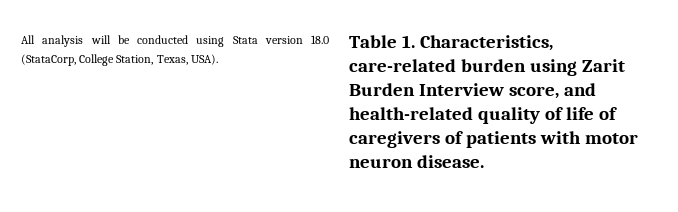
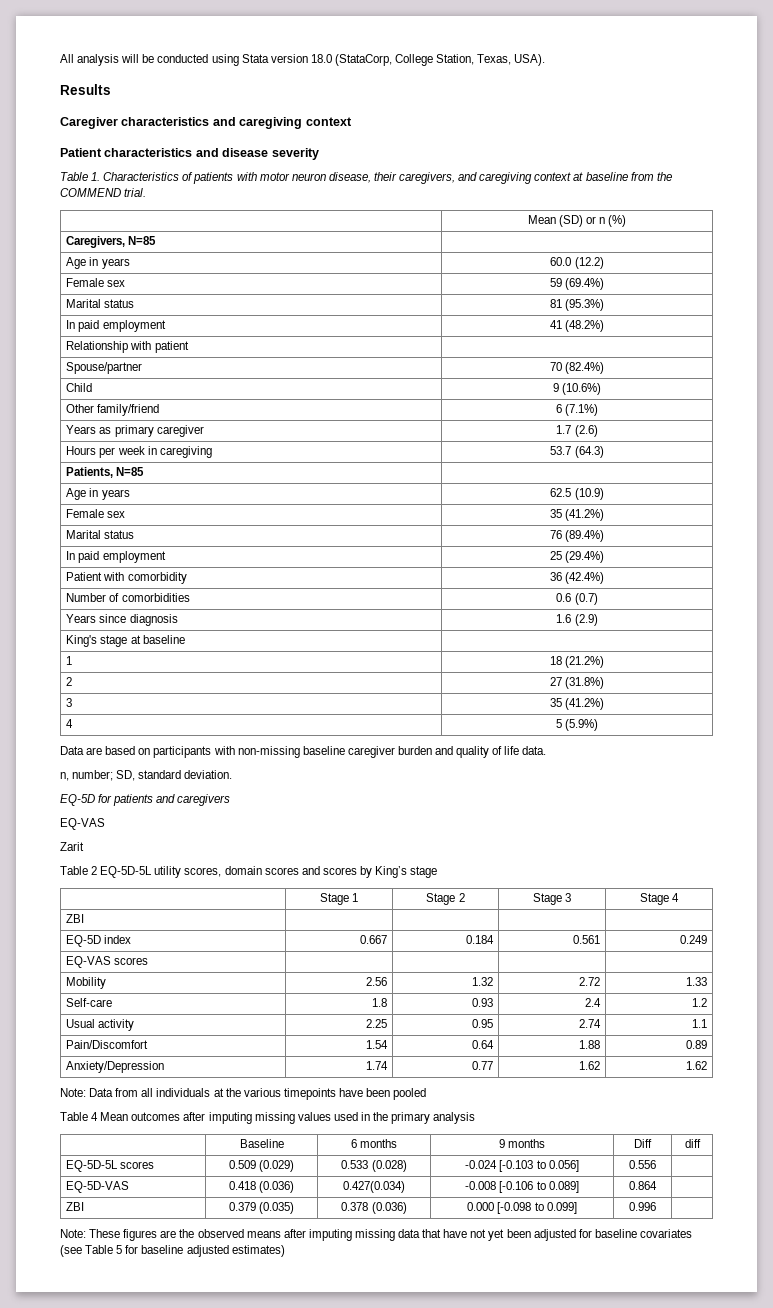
[349,35,553,51] [349,59,625,76] [349,83,596,99] [349,107,617,124] [349,131,440,148] Table 1. Characteristics, care-related burden using Zarit Burden Interview score, and health-related quality of life of caregivers -> [60,84,111,95] [60,117,352,129] [60,148,319,160] [60,172,180,181] Results // Caregiver characteristics and caregiving context // Patient characteristics and disease severity // Table 1. Characteristics
[416,155,484,168] disease. -> [328,172,672,184] [60,188,147,197] [527,215,627,227] [66,236,157,248] [66,257,130,269] [550,257,604,269] [66,278,126,287] [549,278,605,290] [66,299,135,308] [549,299,605,311] [66,320,166,332] [549,320,605,332] [66,341,189,353] [66,362,143,374] [549,362,605,374] [66,383,93,392] [552,383,602,395] [66,404,160,416] [555,404,599,416] [66,425,204,437] [556,425,598,437] [66,446,212,458] [550,446,604,458] [66,467,145,478] [66,488,130,500] [550,488,604,500] [66,509,126,518] [549,509,605,521] [66,530,135,539] [549,530,605,542] [66,551,166,563] [549,551,605,563] [66,572,187,584] [549,572,605,584] [66,593,190,602] [556,593,598,605] [66,614,178,626] [556,614,598,626] [66,635,185,647] [66,656,73,665] [549,656,605,668] [66,677,73,686] [549,677,605,689] [66,698,73,707] [549,698,605,710] [66,719,74,728] [555,719,599,731] [60,746,547,758] [60,770,233,781] [60,794,231,806] [60,818,105,830] [60,842,84,851] [60,866,438,878] [319,893,359,905] [426,893,465,905] [532,893,572,905] [639,893,680,905] [66,914,85,923] [66,935,132,947] [359,935,387,944] [465,935,494,944] [572,935,600,944] [679,935,707,944] [66,956,149,968] [66,977,107,989] [365,977,387,986] [471,977,493,986] [578,977,600,986] [685,977,707,986] [66,998,113,1007] [371,998,387,1007] [471,998,493,1007] [584,998,601,1007] [691,998,707,1007] [66,1019,135,1031] [365,1019,387,1028] [471,1019,493,1028] [578,1019,601,1028] [691,1019,707,1028] [66,1040,149,1049] [365,1040,388,1049] [471,1040,494,1049] [578,1040,600,1049] [685,1040,707,1049] [66,1061,165,1073] [365,1061,388,1070] [471,1061,493,1070] [578,1061,600,1070] [685,1061,707,1070] [60,1088,427,1100] [60,1112,476,1124] [239,1139,284,1148] [350,1139,398,1148] [498,1139,546,1148] [634,1139,652,1148] [684,1139,701,1148] [66,1160,155,1172] [228,1160,295,1172] [341,1160,407,1172] [465,1160,579,1172] [629,1160,656,1169] [66,1181,130,1193] [228,1181,295,1193] [343,1181,405,1193] [465,1181,579,1193] [629,1181,657,1190] [66,1202,85,1211] [228,1202,295,1214] [341,1202,407,1214] [467,1202,577,1214] [629,1202,656,1211] [60,1229,692,1241] [60,1245,285,1257] disease, their caregivers, and caregiving context at baseline from the COMMEND trial. // | Mean (SD) or n (%) // Caregivers, N=85 | // Age in years | 60.0 (12.2) // Female sex | 59 (69.4%) // Marital status | 81 (95.3%) // In paid employment | 41 (48.2%) // Relationship with patient | // Spouse/partner | 70 (82.4%) // Child | 9 (10.6%) // Other family/friend | 6 (7.1%) // Years as primary caregiver | 1.7 (2.6) // Hours per week in caregiving | 53.7 (64.3) // Patients, N=85 | // Age in years | 62.5 (10.9) // Female sex | 35 (41.2%) // Marital status | 76 (89.4%) // In paid employment | 25 (29.4%) // Patient with comorbidity | 36 (42.4%) // Number of comorbidities | 0.6 (0.7) // Years since diagnosis | 1.6 (2.9) // King's stage at baseline | // 1 | 18 (21.2%) // 2 | 27 (31.8%) // 3 | 35 (41.2%) // 4 | 5 (5.9%) // Data are based on participants with non-missing baseline caregiver burden and quality of life data. // n, number; SD, standard deviation. // EQ-5D for patients and caregivers // EQ-VAS // Zarit // Table 2 EQ-5D-5L utility scores, domain scores and scores by King’s stage // | Stage 1 | Stage 2 | Stage 3 | Stage 4 // ZBI | | | | // EQ-5D index | 0.667 | 0.184 | 0.561 | 0.249 // EQ-VAS scores | | | | // Mobility | 2.56 | 1.32 | 2.72 | 1.33 // Self-care | 1.8 | 0.93 | 2.4 | 1.2 // Usual activity | 2.25 | 0.95 | 2.74 | 1.1 // Pain/Discomfort | 1.54 | 0.64 | 1.88 | 0.89 // Anxiety/Depression | 1.74 | 0.77 | 1.62 | 1.62 // Note: Data from all individuals at the various timepoints have been pooled // Table 4 Mean outcomes after imputing missing values used in the primary analysis // | Baseline | 6 months | 9 months | Diff | diff // EQ-5D-5L scores | 0.509 (0.029) | 0.533 (0.028) | -0.024 [-0.103 to 0.056] | 0.556 | // EQ-5D-VAS | 0.418 (0.036) | 0.427(0.034) | -0.008 [-0.106 to 0.089] | 0.864 | // ZBI | 0.379 (0.035) | 0.378 (0.036) | 0.000 [-0.098 to 0.099] | 0.996 | // Note: These figures are the observed means after imputing missing data that have not yet been adjusted for baseline covariates (see Table 5 for baseline adjusted estimates)

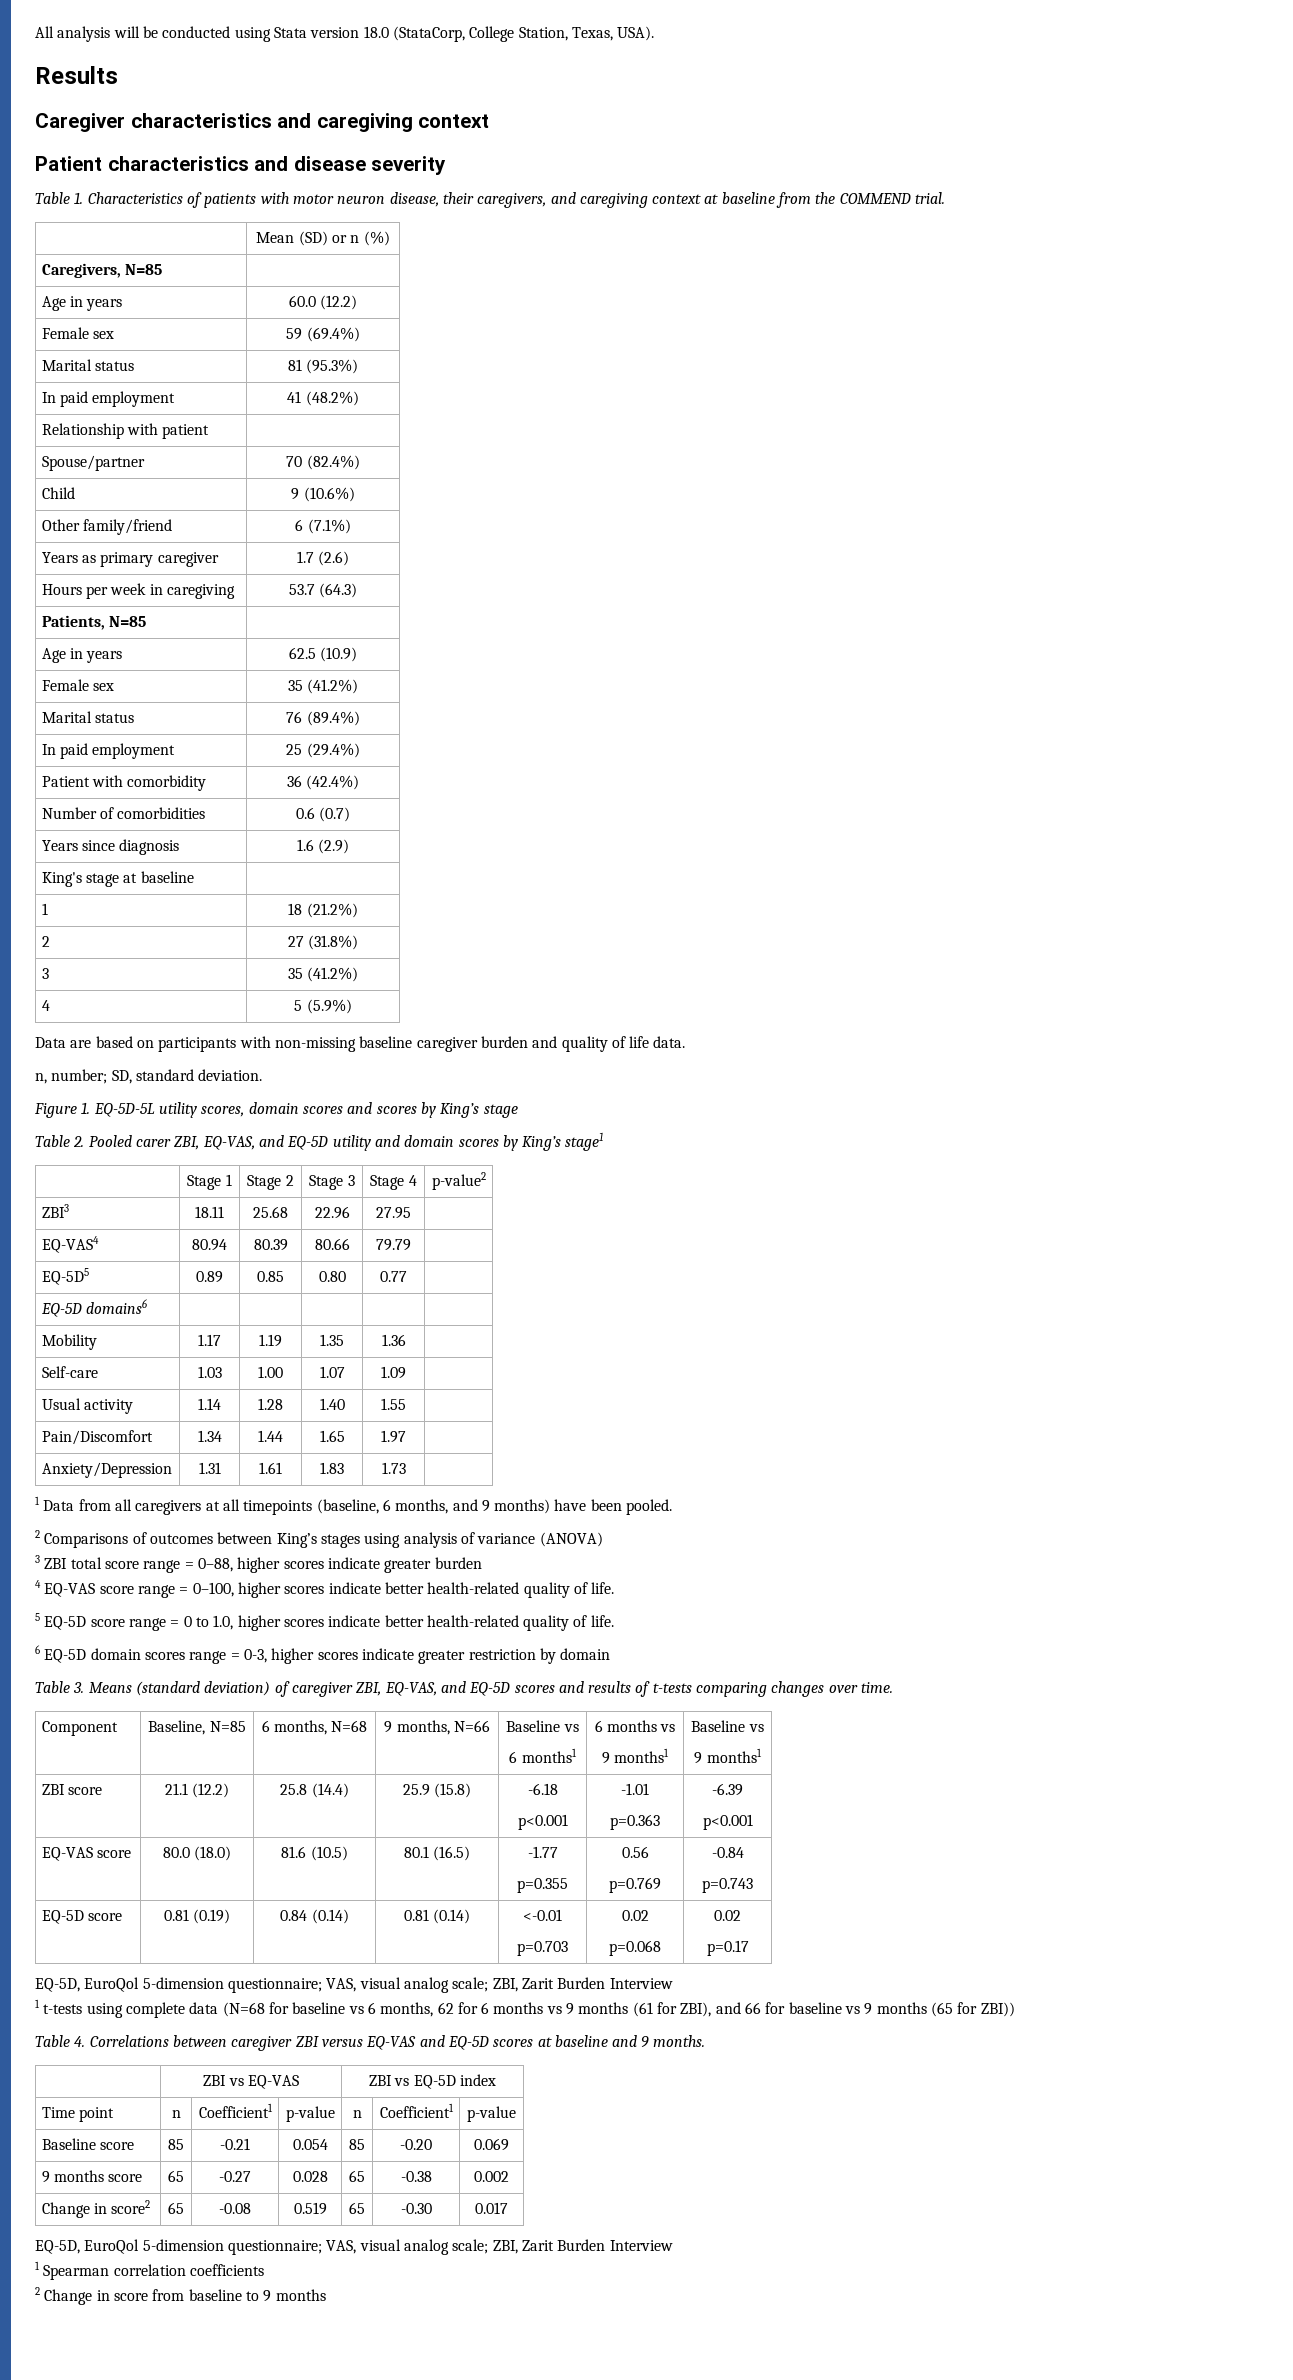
[60,794,231,806] [60,818,105,830] [60,842,84,851] [60,866,98,875] EQ-5D for patients and caregivers // EQ-VAS // Zarit // Table 2 -> [34,1102,91,1118] Figure 1.
(438, 872) none -> [35,1132,604,1151] // Table 2. Pooled carer ZBI, EQ-VAS, and EQ-5D utility and domain scores by King’s stage1
[66,914,85,923] [66,935,132,947] [359,935,387,944] [465,935,494,944] [572,935,600,944] [679,935,707,944] [66,956,149,968] [66,977,107,989] [365,977,387,986] [471,977,493,986] [578,977,600,986] [685,977,707,986] [66,998,113,1007] [371,998,387,1007] [471,998,493,1007] [584,998,601,1007] [691,998,707,1007] [66,1019,135,1031] [365,1019,387,1028] [471,1019,493,1028] [578,1019,601,1028] [691,1019,707,1028] [66,1040,149,1049] [365,1040,388,1049] [471,1040,494,1049] [578,1040,600,1049] [685,1040,707,1049] [66,1061,165,1073] [365,1061,388,1070] [471,1061,493,1070] [578,1061,600,1070] [685,1061,707,1070] [60,1088,427,1100] [60,1112,476,1124] [239,1139,284,1148] [350,1139,398,1148] [498,1139,546,1148] [634,1139,652,1148] [684,1139,701,1148] [66,1160,155,1172] [228,1160,295,1172] [341,1160,407,1172] [465,1160,579,1172] [629,1160,656,1169] [66,1181,130,1193] [228,1181,295,1193] [343,1181,405,1193] [465,1181,579,1193] [629,1181,657,1190] [66,1202,85,1211] [228,1202,295,1214] [341,1202,407,1214] [467,1202,577,1214] [629,1202,656,1211] [60,1229,692,1241] [60,1245,285,1257] // ZBI | | | | // EQ-5D index | 0.667 | 0.184 | 0.561 | 0.249 // EQ-VAS scores | | | | // Mobility | 2.56 | 1.32 | 2.72 | 1.33 // Self-care | 1.8 | 0.93 | 2.4 | 1.2 // Usual activity | 2.25 | 0.95 | 2.74 | 1.1 // Pain/Discomfort | 1.54 | 0.64 | 1.88 | 0.89 // Anxiety/Depression | 1.74 | 0.77 | 1.62 | 1.62 // Note: Data from all individuals at the various timepoints have been pooled // Table 4 Mean outcomes after imputing missing values used in the primary analysis // | Baseline | 6 months | 9 months | Diff | diff // EQ-5D-5L scores | 0.509 (0.029) | 0.533 (0.028) | -0.024 [-0.103 to 0.056] | 0.556 | // EQ-5D-VAS | 0.418 (0.036) | 0.427(0.034) | -0.008 [-0.106 to 0.089] | 0.864 | // ZBI | 0.379 (0.035) | 0.378 (0.036) | 0.000 [-0.098 to 0.099] | 0.996 | // Note: These figures are the observed means after imputing missing data that have not yet been adjusted for baseline covariates (see Table 5 for baseline adjusted estimates) -> [431,1172,486,1190] [41,1204,69,1218] [195,1206,224,1218] [253,1206,288,1218] [314,1206,350,1219] [376,1207,411,1219] [41,1236,99,1253] [192,1239,227,1251] [253,1239,288,1251] [314,1238,350,1250] [376,1239,411,1251] [41,1268,89,1285] [196,1271,223,1283] [257,1271,284,1282] [318,1271,346,1282] [380,1271,407,1282] [40,1299,148,1317] [41,1334,97,1350] [198,1334,221,1346] [259,1334,282,1347] [320,1334,344,1346] [381,1334,406,1346] [41,1366,98,1378] [197,1366,222,1378] [258,1366,283,1378] [319,1366,345,1378] [381,1366,406,1379] [41,1398,134,1414] [198,1398,221,1410] [258,1398,283,1410] [319,1398,345,1410] [381,1398,406,1410] [41,1430,153,1445] [197,1430,222,1442] [258,1430,283,1442] [319,1430,345,1442] [381,1430,406,1443] [41,1462,172,1478] [198,1462,221,1474] [259,1462,282,1474] [320,1462,344,1474] [381,1462,406,1474] [35,1496,673,1515] [35,1530,603,1548] [35,1555,482,1573] [35,1580,615,1598] [35,1613,614,1631] [35,1645,611,1664] [35,1681,894,1697] [41,1721,118,1736] [148,1720,246,1735] [261,1720,368,1735] [384,1720,490,1735] [506,1720,579,1732] [509,1748,577,1763] [594,1720,676,1732] [601,1748,670,1764] [691,1720,764,1732] [694,1748,762,1764] [41,1784,103,1795] [164,1783,230,1798] [280,1783,349,1798] [402,1783,472,1798] [527,1783,558,1795] [517,1814,568,1830] [621,1783,649,1795] [610,1814,660,1830] [712,1783,743,1796] [702,1814,753,1830] [41,1847,132,1861] [162,1846,232,1861] [281,1846,348,1861] [403,1846,471,1861] [527,1846,558,1858] [517,1878,568,1893] [621,1846,649,1858] [609,1877,661,1893] [711,1847,744,1858] [702,1878,753,1893] [41,1910,123,1924] [163,1909,231,1924] [280,1909,349,1924] [403,1909,471,1924] [523,1909,562,1921] [517,1941,568,1956] [621,1910,649,1921] [609,1940,661,1956] [714,1910,741,1921] [706,1940,749,1956] [35,1977,673,1993] [35,1999,1015,2018] [35,2035,705,2051] [203,2075,299,2089] [369,2074,496,2089] [41,2107,115,2122] [171,2110,181,2118] [198,2103,273,2118] [285,2106,335,2122] [352,2110,362,2118] [379,2103,454,2118] [467,2106,516,2122] [41,2138,135,2150] [168,2139,184,2150] [220,2138,250,2150] [292,2139,328,2150] [349,2139,365,2150] [400,2139,432,2150] [474,2138,509,2151] [41,2170,143,2183] [168,2170,184,2182] [219,2171,251,2182] [292,2171,328,2182] [349,2170,365,2182] [400,2171,432,2182] [474,2171,509,2182] [41,2200,151,2218] [168,2202,184,2214] [219,2203,251,2214] [293,2202,327,2215] [349,2202,365,2214] [400,2203,432,2214] [475,2202,508,2214] [35,2239,673,2255] [35,2261,264,2280] [35,2287,326,2305] | p-value2 // ZBI3 | 18.11 | 25.68 | 22.96 | 27.95 | // EQ-VAS4 | 80.94 | 80.39 | 80.66 | 79.79 | // EQ-5D5 | 0.89 | 0.85 | 0.80 | 0.77 | // EQ-5D domains6 | | | | | // Mobility | 1.17 | 1.19 | 1.35 | 1.36 | // Self-care | 1.03 | 1.00 | 1.07 | 1.09 | // Usual activity | 1.14 | 1.28 | 1.40 | 1.55 | // Pain/Discomfort | 1.34 | 1.44 | 1.65 | 1.97 | // Anxiety/Depression | 1.31 | 1.61 | 1.83 | 1.73 | // 1 Data from all caregivers at all timepoints (baseline, 6 months, and 9 months) have been pooled. // 2 Comparisons of outcomes between King’s stages using analysis of variance (ANOVA) // 3 ZBI total score range = 0–88, higher scores indicate greater burden // 4 EQ-VAS score range = 0–100, higher scores indicate better health-related quality of life. // 5 EQ-5D score range = 0 to 1.0, higher scores indicate better health-related quality of life. // 6 EQ-5D domain scores range = 0-3, higher scores indicate greater restriction by domain // Table 3. Means (standard deviation) of caregiver ZBI, EQ-VAS, and EQ-5D scores and results of t-tests comparing changes over time. // Component | Baseline, N=85 | 6 months, N=68 | 9 months, N=66 | Baseline vs // 6 months1 | 6 months vs // 9 months1 | Baseline vs // 9 months1 // ZBI score | 21.1 (12.2) | 25.8 (14.4) | 25.9 (15.8) | -6.18 // p<0.001 | -1.01 // p=0.363 | -6.39 // p<0.001 // EQ-VAS score | 80.0 (18.0) | 81.6 (10.5) | 80.1 (16.5) | -1.77 // p=0.355 | 0.56 // p=0.769 | -0.84 // p=0.743 // EQ-5D score | 0.81 (0.19) | 0.84 (0.14) | 0.81 (0.14) | <-0.01 // p=0.703 | 0.02 // p=0.068 | 0.02 // p=0.17 // EQ-5D, EuroQol 5-dimension questionnaire; VAS, visual analog scale; ZBI, Zarit Burden Interview // 1 t-tests using complete data (N=68 for baseline vs 6 months, 62 for 6 months vs 9 months (61 for ZBI), and 66 for baseline vs 9 months (65 for ZBI)) // Table 4. Correlations between caregiver ZBI versus EQ-VAS and EQ-5D scores at baseline and 9 months. // | ZBI vs EQ-VAS | ZBI vs EQ-5D index // Time point | n | Coefficient1 | p-value | n | Coefficient1 | p-value // Baseline score | 85 | -0.21 | 0.054 | 85 | -0.20 | 0.069 // 9 months score | 65 | -0.27 | 0.028 | 65 | -0.38 | 0.002 // Change in score2 | 65 | -0.08 | 0.519 | 65 | -0.30 | 0.017 // EQ-5D, EuroQol 5-dimension questionnaire; VAS, visual analog scale; ZBI, Zarit Burden Interview // 1 Spearman correlation coefficients // 2 Change in score from baseline to 9 months

